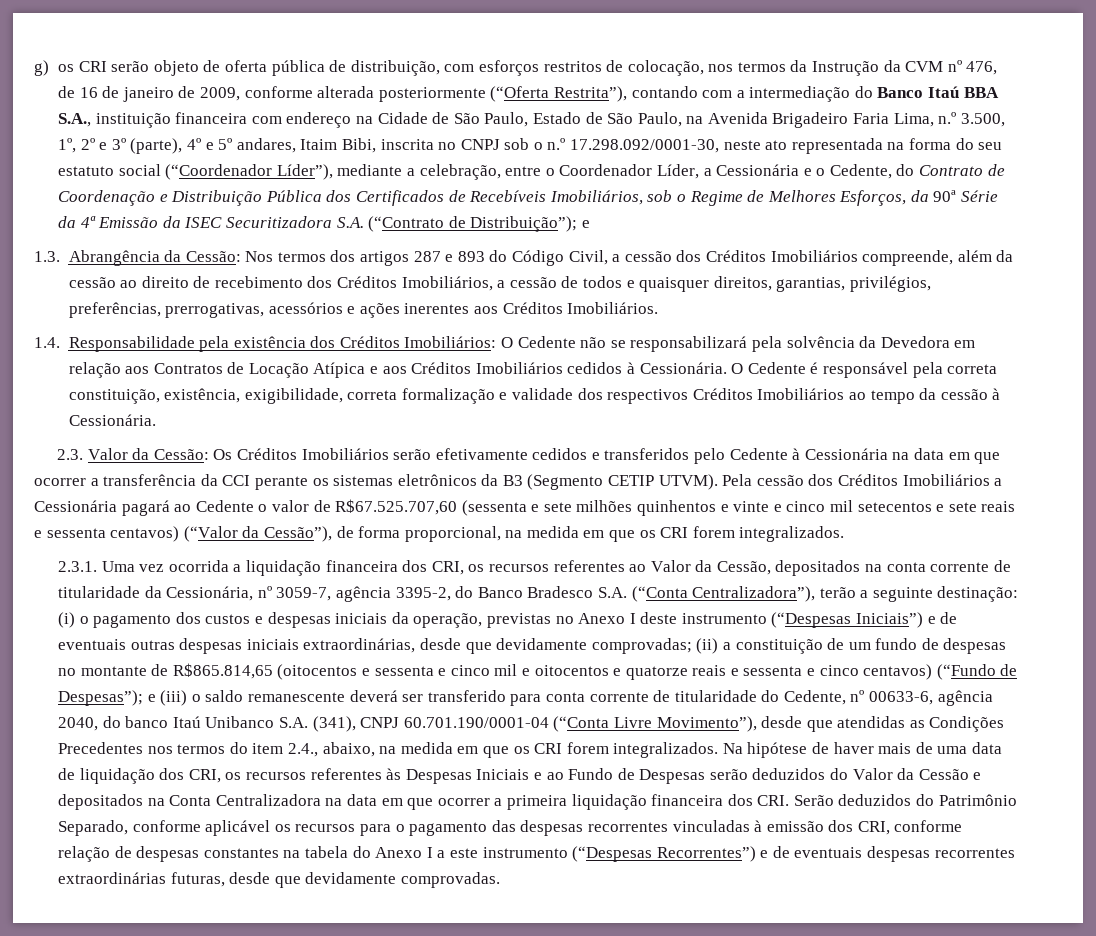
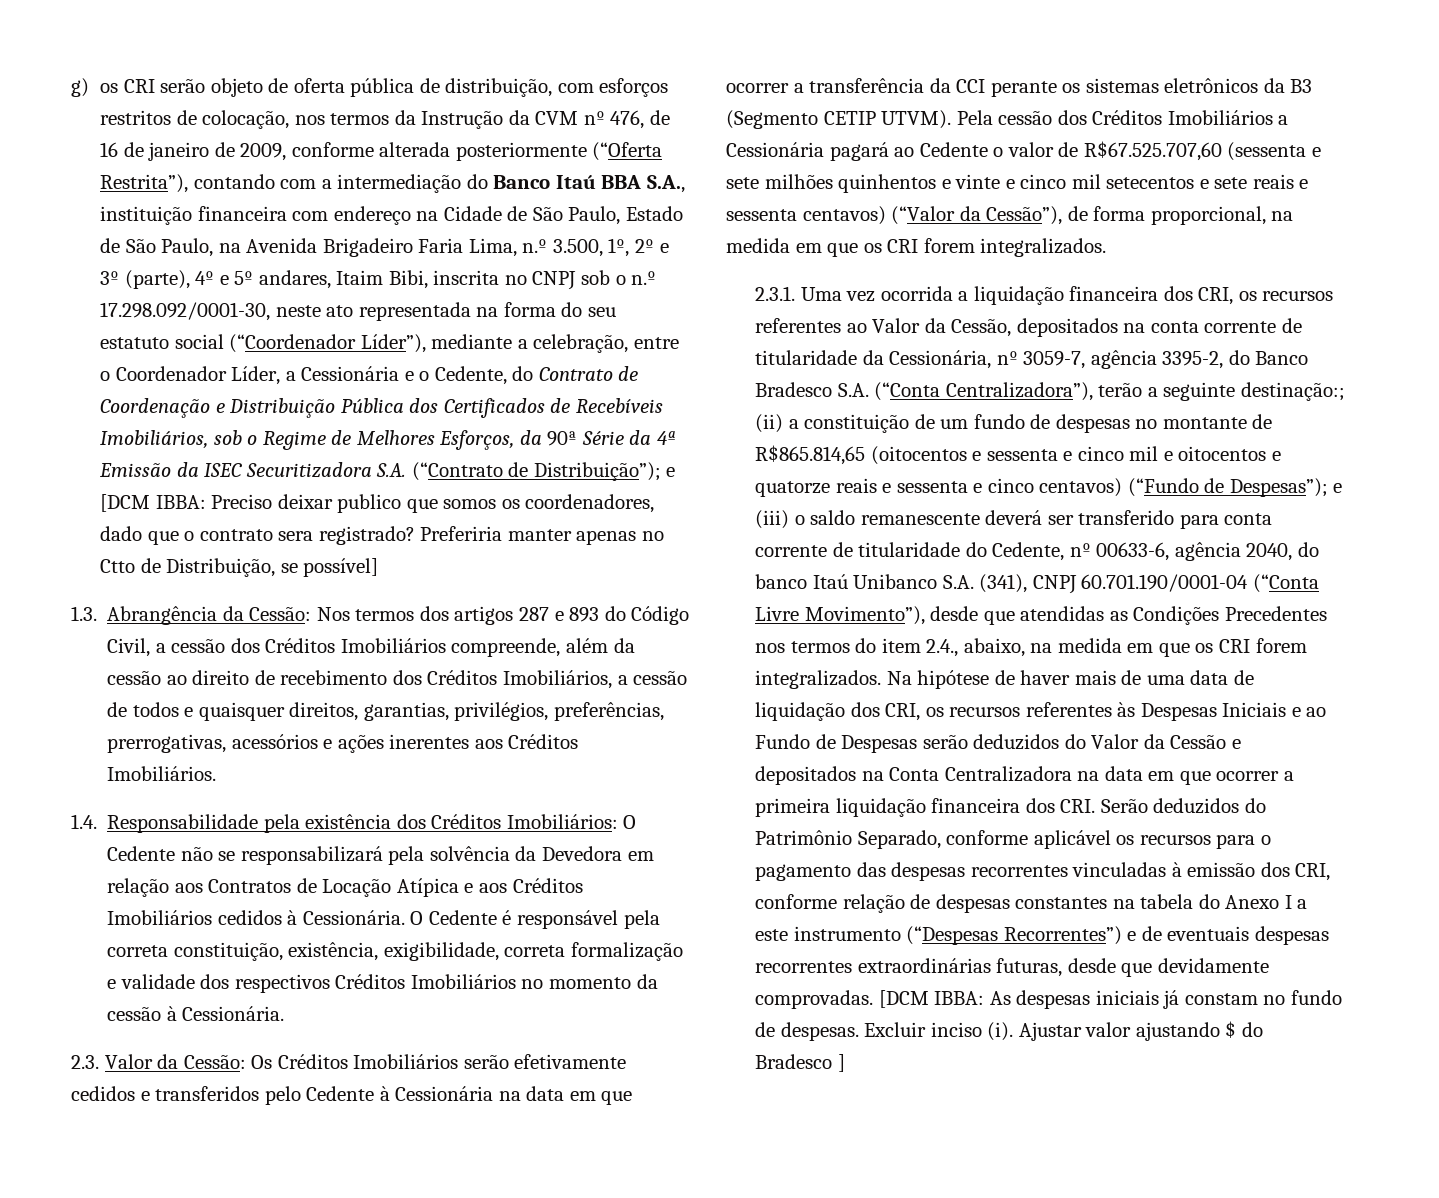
(590, 224) none -> [100,494,655,513] [100,526,664,545] [100,558,379,577] [DCM IBBA: Preciso deixar publico que somos os coordenadores, dado que o contrato sera registrado? Preferiria manter apenas no Ctto de Distribuição, se possível]
[848,390,915,404] ao tempo -> [521,977,631,989] no momento
[937,586,1019,602] [58,612,958,628] [58,638,692,654] destinação: (i) o pagamento dos custos e despesas iniciais da operação, previstas no Anexo I deste instrumento (“Despesas Iniciais”) e de eventuais outras despesas iniciais extraordinárias, desde que devidamente comprovadas; -> [1240,382,1345,401] destinação:;
(500, 880) none -> [878,990,1342,1009] [755,1021,1263,1041] [755,1054,845,1072] [DCM IBBA: As despesas iniciais já constam no fundo de despesas. Excluir inciso (i). Ajustar valor ajustando $ do Bradesco ]

